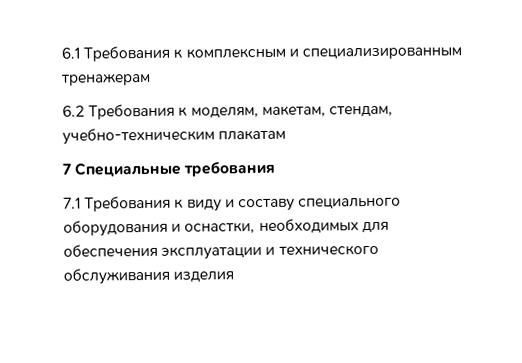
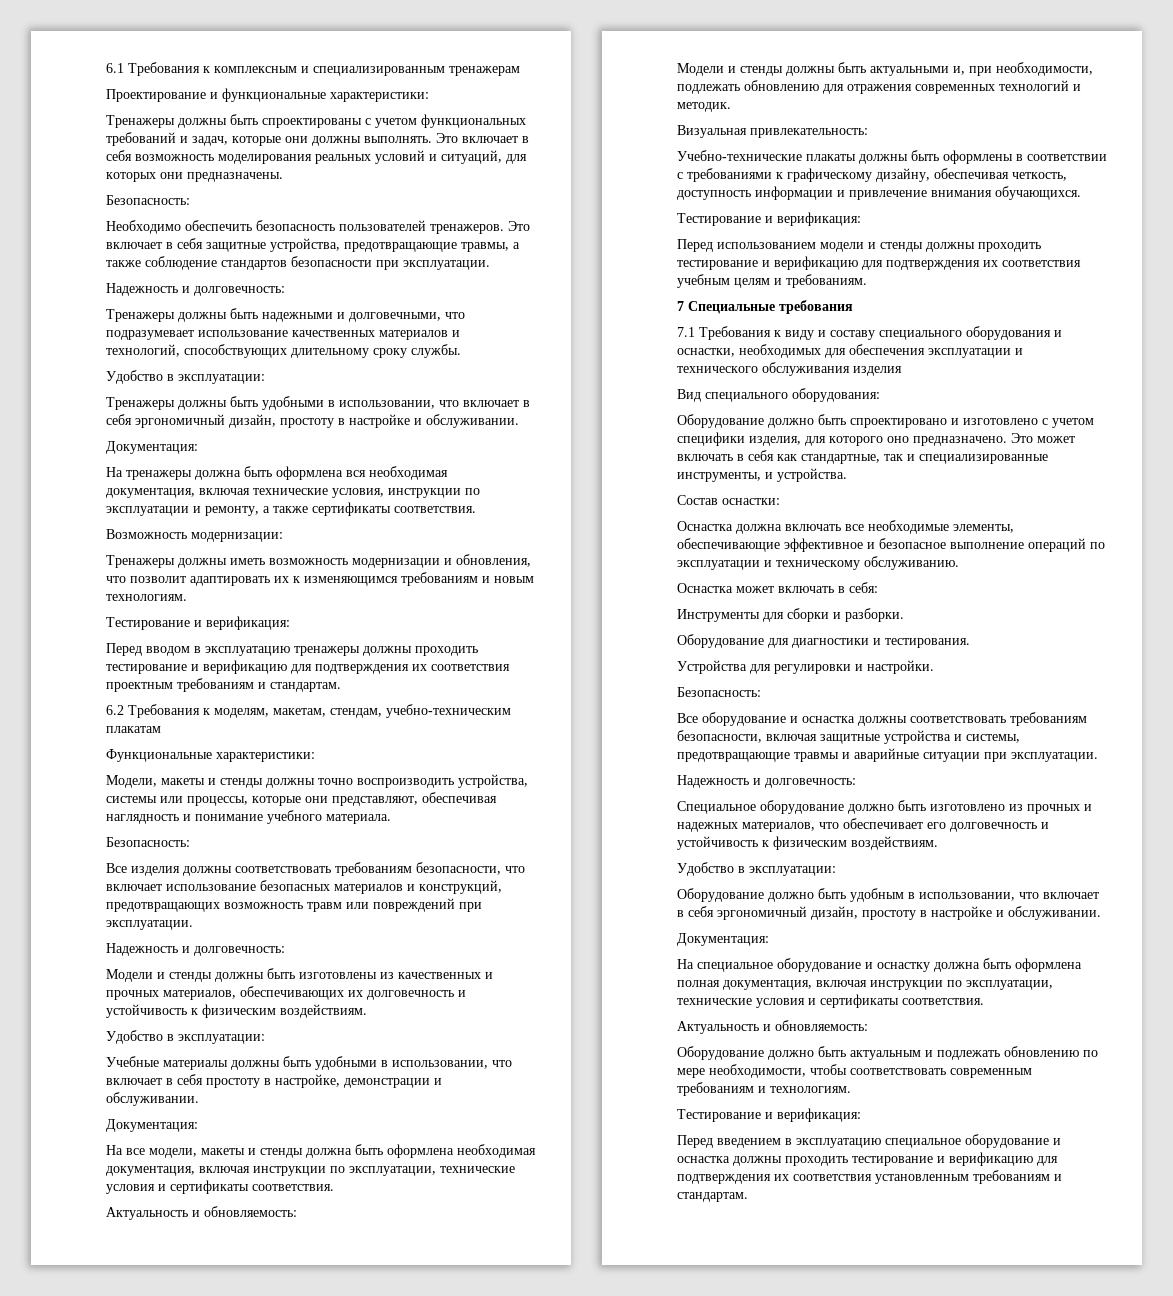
(151, 79) none -> [106,88,429,102] [106,114,526,128] [106,132,529,146] [106,150,527,164] [106,172,283,182] [106,195,190,205] [106,220,530,234] [106,238,520,252] [106,256,490,270] [106,283,285,296] [106,308,465,322] [106,330,460,340] [106,344,461,358] [106,370,265,384] [106,396,530,410] [106,414,519,428] [106,441,198,454] [106,466,448,480] [106,488,480,498] [106,502,476,516] [106,529,283,542] [106,554,531,568] [106,572,534,586] [106,594,187,601] [106,616,290,630] [106,643,478,656] [106,660,510,674] [106,678,341,692] // Проектирование и функциональные характеристики: // Тренажеры должны быть спроектированы с учетом функциональных требований и задач, которые они должны выполнять. Это включает в себя возможность моделирования реальных условий и ситуаций, для которых они предназначены. // Безопасность: // Необходимо обеспечить безопасность пользователей тренажеров. Это включает в себя защитные устройства, предотвращающие травмы, а также соблюдение стандартов безопасности при эксплуатации. // Надежность и долговечность: // Тренажеры должны быть надежными и долговечными, что подразумевает использование качественных материалов и технологий, способствующих длительному сроку службы. // Удобство в эксплуатации: // Тренажеры должны быть удобными в использовании, что включает в себя эргономичный дизайн, простоту в настройке и обслуживании. // Документация: // На тренажеры должна быть оформлена вся необходимая документация, включая технические условия, инструкции по эксплуатации и ремонту, а также сертификаты соответствия. // Возможность модернизации: // Тренажеры должны иметь возможность модернизации и обновления, что позволит адаптировать их к изменяющимся требованиям и новым технологиям. // Тестирование и верификация: // Перед вводом в эксплуатацию тренажеры должны проходить тестирование и верификацию для подтверждения их соответствия проектным требованиям и стандартам.
(287, 135) none -> [106,749,315,762] [106,774,528,788] [106,792,497,806] [106,810,391,824] [106,837,190,847] [106,862,525,876] [106,880,502,894] [106,898,482,912] [106,920,193,930] [106,943,285,956] [106,968,493,982] [106,986,466,1000] [106,1004,367,1018] [106,1030,265,1044] [106,1056,512,1070] [106,1074,442,1088] [106,1092,199,1106] [106,1119,198,1132] [106,1144,536,1158] [106,1166,515,1176] [106,1180,334,1194] [106,1206,297,1220] [677,62,1093,76] [677,80,1081,94] [677,102,731,112] [677,125,868,138] [677,150,1107,164] [677,168,1067,182] [677,186,1081,200] [677,212,861,226] [677,239,1041,252] [677,256,1081,270] [677,274,867,288] // Функциональные характеристики: // Модели, макеты и стенды должны точно воспроизводить устройства, системы или процессы, которые они представляют, обеспечивая наглядность и понимание учебного материала. // Безопасность: // Все изделия должны соответствовать требованиям безопасности, что включает использование безопасных материалов и конструкций, предотвращающих возможность травм или повреждений при эксплуатации. // Надежность и долговечность: // Модели и стенды должны быть изготовлены из качественных и прочных материалов, обеспечивающих их долговечность и устойчивость к физическим воздействиям. // Удобство в эксплуатации: // Учебные материалы должны быть удобными в использовании, что включает в себя простоту в настройке, демонстрации и обслуживании. // Документация: // На все модели, макеты и стенды должна быть оформлена необходимая документация, включая инструкции по эксплуатации, технические условия и сертификаты соответствия. // Актуальность и обновляемость: // Модели и стенды должны быть актуальными и, при необходимости, подлежать обновлению для отражения современных технологий и методик. // Визуальная привлекательность: // Учебно-технические плакаты должны быть оформлены в соответствии с требованиями к графическому дизайну, обеспечивая четкость, доступность информации и привлечение внимания обучающихся. // Тестирование и верификация: // Перед использованием модели и стенды должны проходить тестирование и верификацию для подтверждения их соответствия учебным целям и требованиям.
(235, 277) none -> [677,388,880,402] [677,414,1094,428] [677,432,1075,446] [677,450,1048,464] [677,468,847,482] [677,495,780,505] [677,520,1014,534] [677,538,1105,552] [677,556,959,570] [677,582,878,593] [677,608,904,622] [677,634,970,648] [677,660,934,674] [677,687,761,697] [677,712,1087,726] [677,730,1020,744] [677,748,1098,762] [677,775,856,788] [677,800,1092,814] [677,818,1049,832] [677,836,938,850] [677,862,836,876] [677,888,1099,902] [677,906,1101,920] [677,933,769,946] [677,958,1082,972] [677,980,1053,990] [677,994,984,1008] [677,1020,868,1034] [677,1046,1098,1060] [677,1064,1032,1078] [677,1082,851,1096] [677,1108,861,1122] [677,1134,1061,1148] [677,1152,1058,1166] [677,1170,1062,1184] [677,1192,748,1202] // Вид специального оборудования: // Оборудование должно быть спроектировано и изготовлено с учетом специфики изделия, для которого оно предназначено. Это может включать в себя как стандартные, так и специализированные инструменты, и устройства. // Состав оснастки: // Оснастка должна включать все необходимые элементы, обеспечивающие эффективное и безопасное выполнение операций по эксплуатации и техническому обслуживанию. // Оснастка может включать в себя: // Инструменты для сборки и разборки. // Оборудование для диагностики и тестирования. // Устройства для регулировки и настройки. // Безопасность: // Все оборудование и оснастка должны соответствовать требованиям безопасности, включая защитные устройства и системы, предотвращающие травмы и аварийные ситуации при эксплуатации. // Надежность и долговечность: // Специальное оборудование должно быть изготовлено из прочных и надежных материалов, что обеспечивает его долговечность и устойчивость к физическим воздействиям. // Удобство в эксплуатации: // Оборудование должно быть удобным в использовании, что включает в себя эргономичный дизайн, простоту в настройке и обслуживании. // Документация: // На специальное оборудование и оснастку должна быть оформлена полная документация, включая инструкции по эксплуатации, технические условия и сертификаты соответствия. // Актуальность и обновляемость: // Оборудование должно быть актуальным и подлежать обновлению по мере необходимости, чтобы соответствовать современным требованиям и технологиям. // Тестирование и верификация: // Перед введением в эксплуатацию специальное оборудование и оснастка должны проходить тестирование и верификацию для подтверждения их соответствия установленным требованиям и стандартам.

